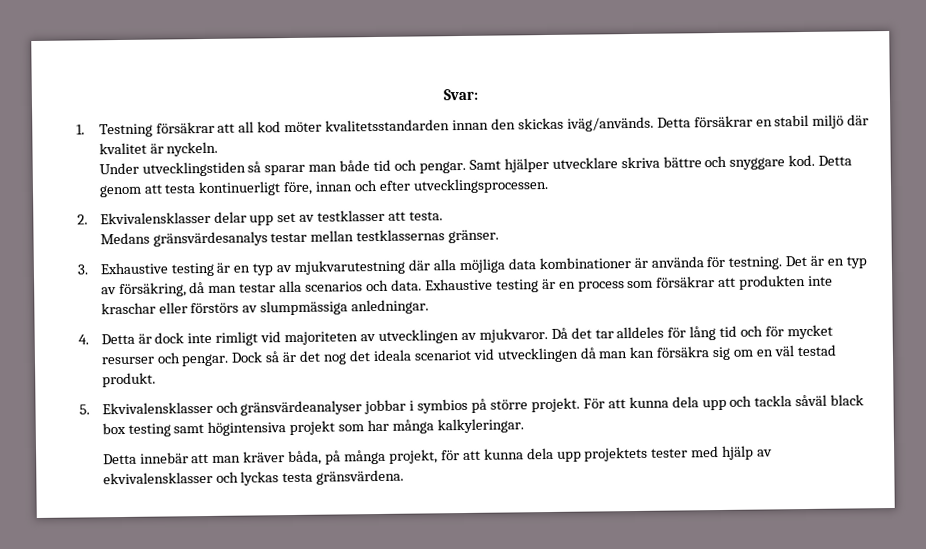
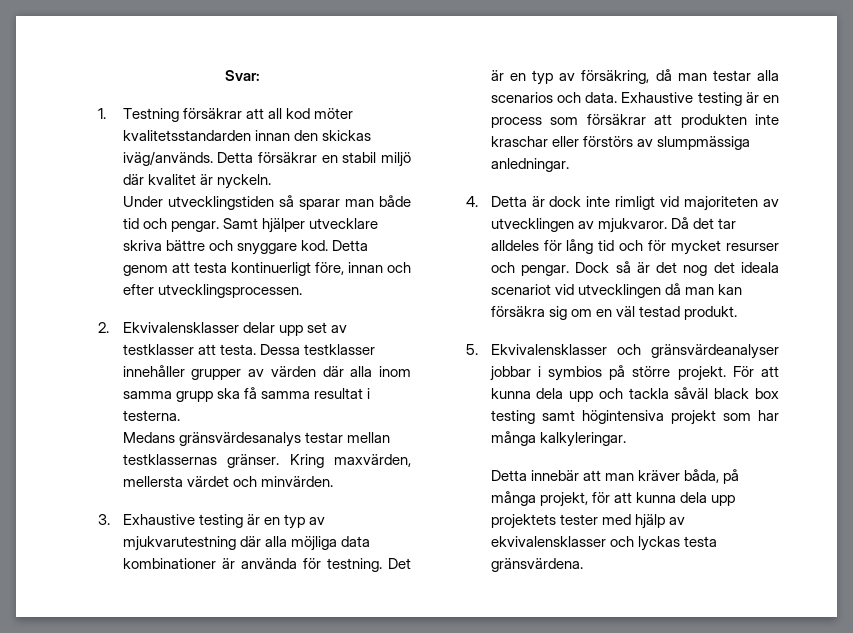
(444, 216) none -> [259,344,375,355] [122,365,411,380] [122,387,370,402] [122,410,180,421] Dessa testklasser innehåller grupper av värden där alla inom samma grupp ska få samma resultat i testerna.
(500, 236) none -> [289,454,411,468] [122,476,333,487] Kring maxvärden, mellersta värdet och minvärden.

